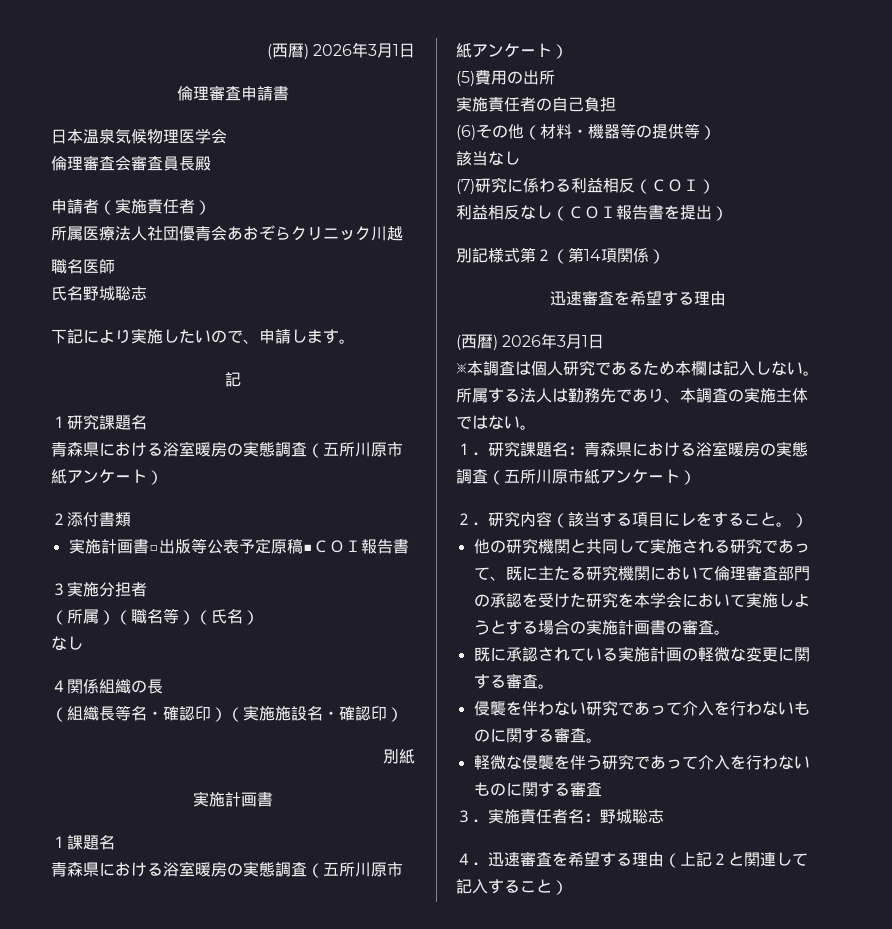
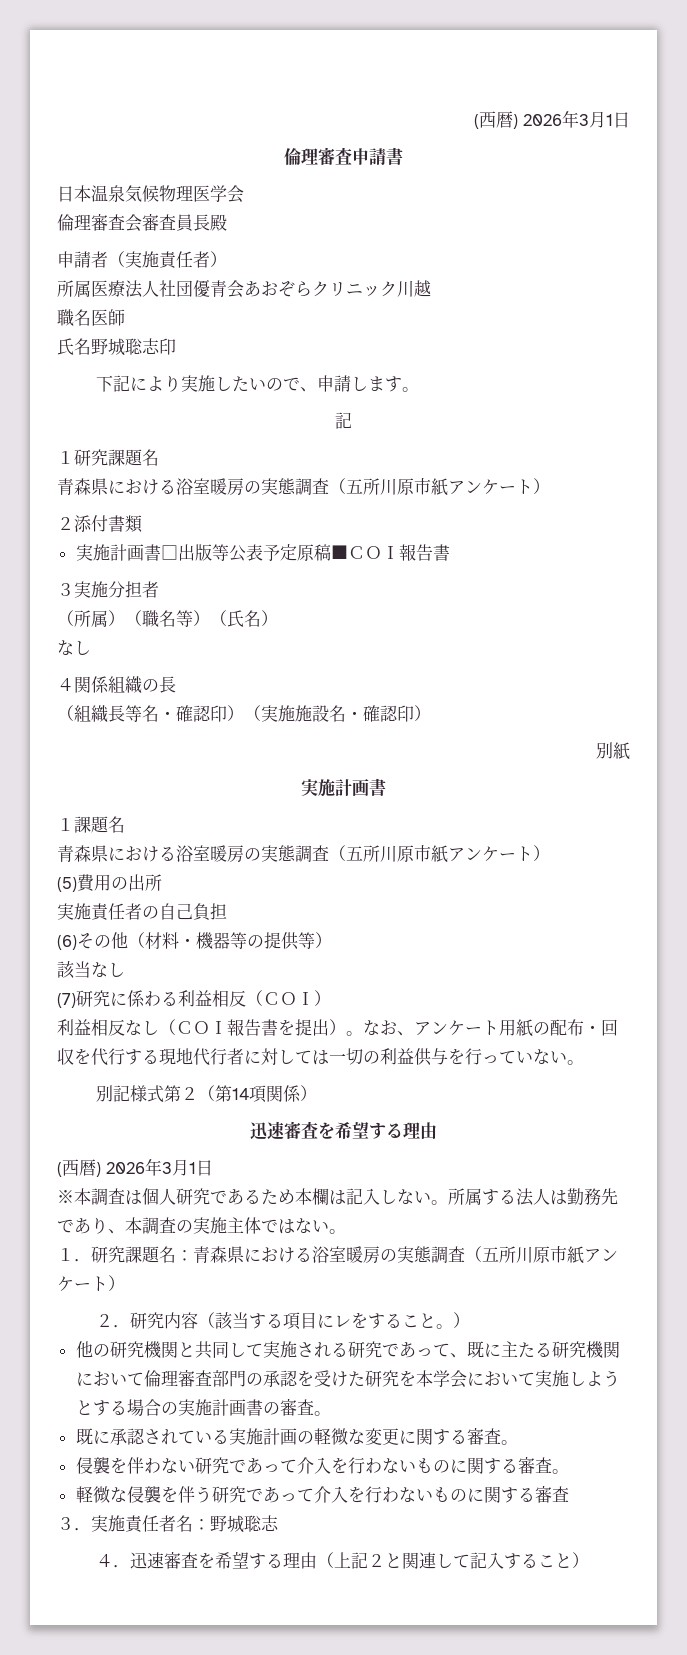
(147, 293) none -> [159,338,176,355] 印
(728, 213) none -> [346,1019,618,1037] [57,1048,584,1066] 。なお、アンケート用紙の配布・回収を代行する現地代行者に対しては一切の利益供与を行っていない。

